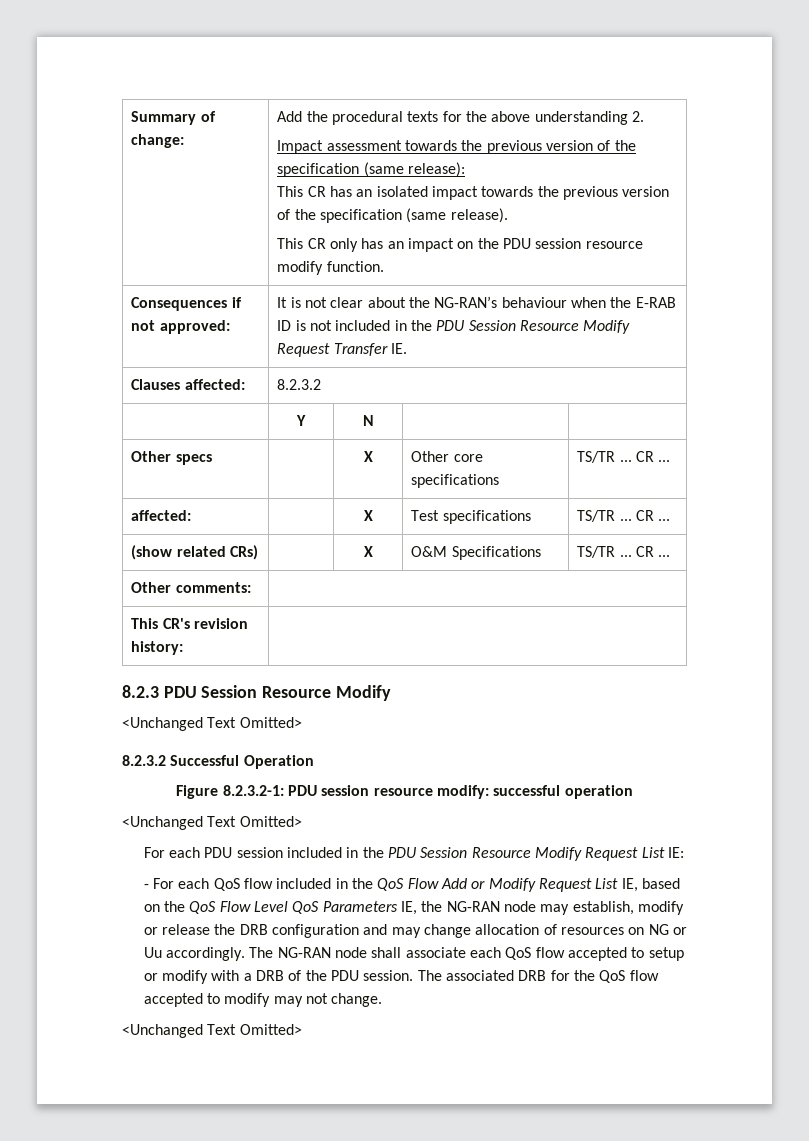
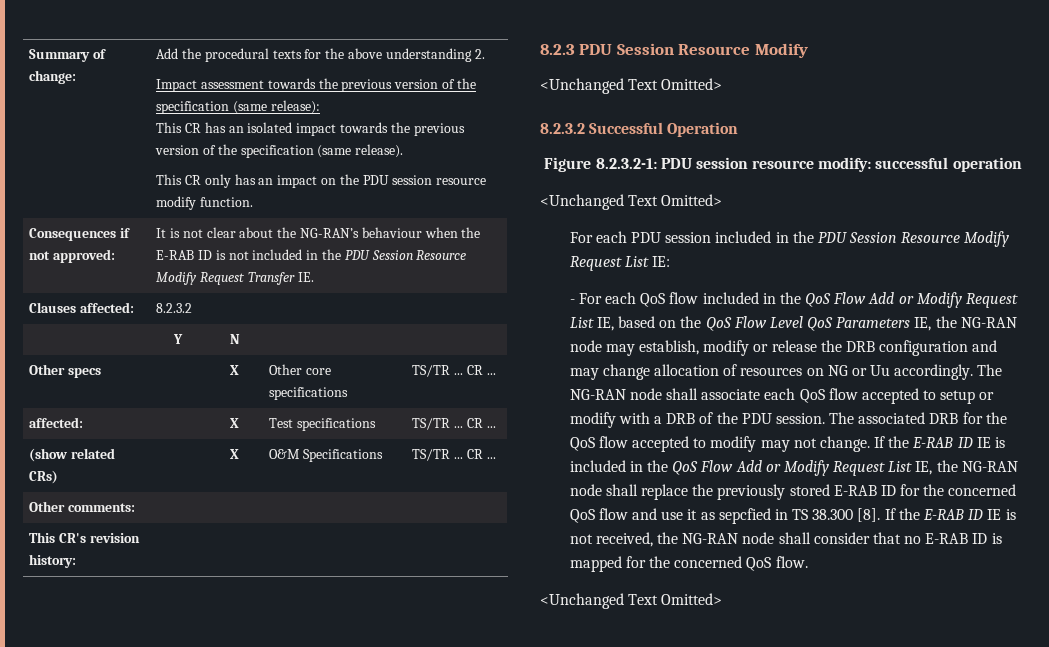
(383, 1000) none -> [874,436,1006,448] [569,460,1018,476] [569,484,1017,500] [569,508,1016,524] [569,532,1002,547] [569,556,808,572] If the E-RAB ID IE is included in the QoS Flow Add or Modify Request List IE, the NG-RAN node shall replace the previously stored E-RAB ID for the concerned QoS flow and use it as sepcfied in TS 38.300 [8]. If the E-RAB ID IE is not received, the NG-RAN node shall consider that no E-RAB ID is mapped for the concerned QoS flow.

